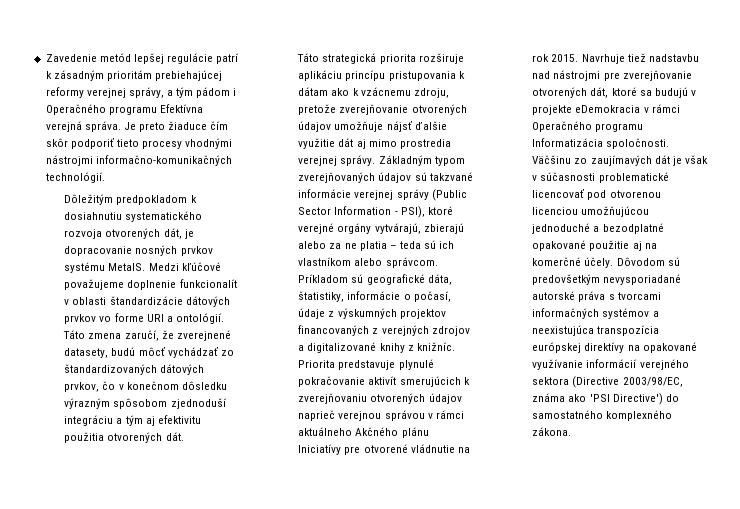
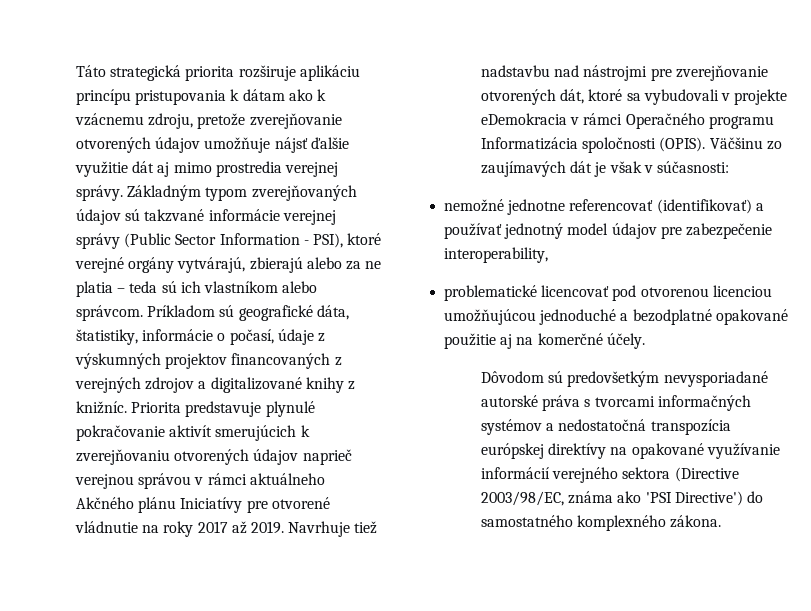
[45,53,240,64] [45,70,222,81] [45,87,237,98] [45,104,203,115] [45,121,229,132] [45,138,233,149] [45,155,232,166] [45,172,105,183] [64,194,197,205] [64,211,203,222] [64,228,194,239] [64,245,213,256] [64,262,221,273] [64,279,237,290] [64,296,230,307] [64,313,224,324] [63,330,231,341] [64,347,234,358] [64,364,205,375] [64,381,227,392] [64,398,227,409] [64,415,201,426] [64,432,184,443] Zavedenie metód lepšej regulácie patrí k zásadným prioritám prebiehajúcej reformy verejnej správy, a tým pádom i Operačného programu Efektívna verejná správa. Je preto žiaduce čím skôr podporiť tieto procesy vhodnými nástrojmi informačno-komunikačných technológií. // Dôležitým predpokladom k dosiahnutiu systematického rozvoja otvorených dát, je dopracovanie nosných prvkov systému MetaIS. Medzi kľúčové považujeme doplnenie funkcionalít v oblasti štandardizácie dátových prvkov vo forme URI a ontológií. Táto zmena zaručí, že zverejnené datasety, budú môcť vychádzať zo štandardizovaných dátových prvkov, čo v konečnom dôsledku výrazným spôsobom zjednoduší integráciu a tým aj efektivitu použitia otvorených dát. // -> (76, 71) none
[532,54,579,62] rok 2015. -> [163,521,285,537] roky 2017 až 2019.
[654,87,688,98] budujú -> [643,89,719,105] vybudovali
[606,138,670,149] spoločnosti. -> [582,137,706,153] spoločnosti (OPIS).
[540,172,596,181] súčasnosti -> [657,161,730,173] [444,199,764,215] [444,223,772,239] [444,247,549,263] súčasnosti: // nemožné jednotne referencovať (identifikovať) a používať jednotný model údajov pre zabezpečenie interoperability, //
(614, 262) none -> (645, 341) //
[532,325,595,336] neexistujúca -> [558,419,647,431] nedostatočná

